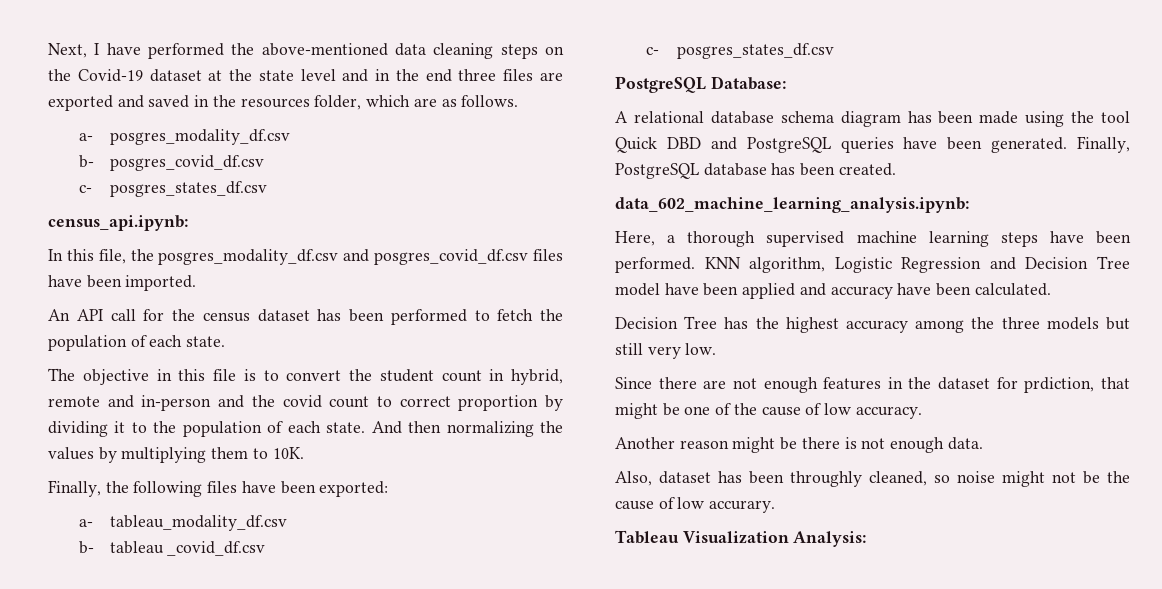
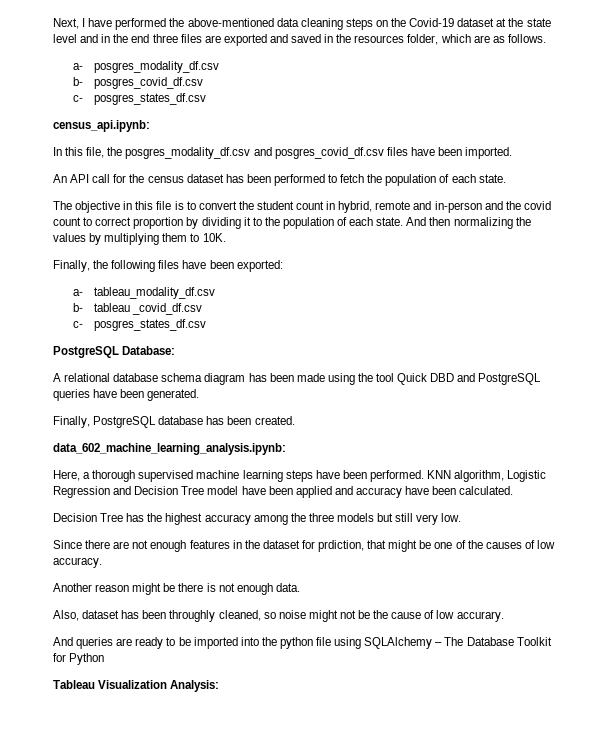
(1068, 145) none -> (200, 395) //
[761,407,801,416] cause -> [485,542,522,549] causes
(776, 506) none -> [53,637,552,649] [53,653,105,665] // And queries are ready to be imported into the python file using SQLAlchemy – The Database Toolkit for Python

